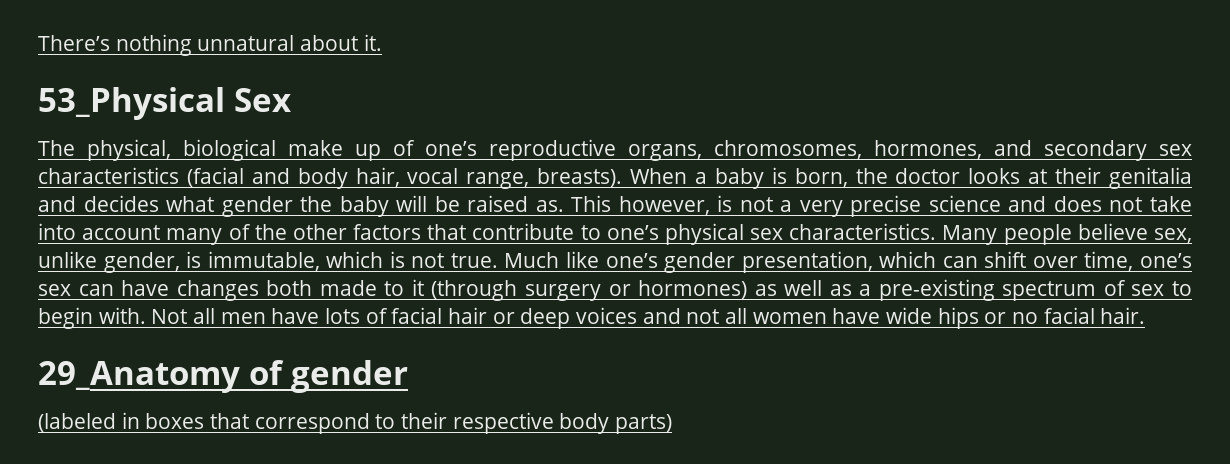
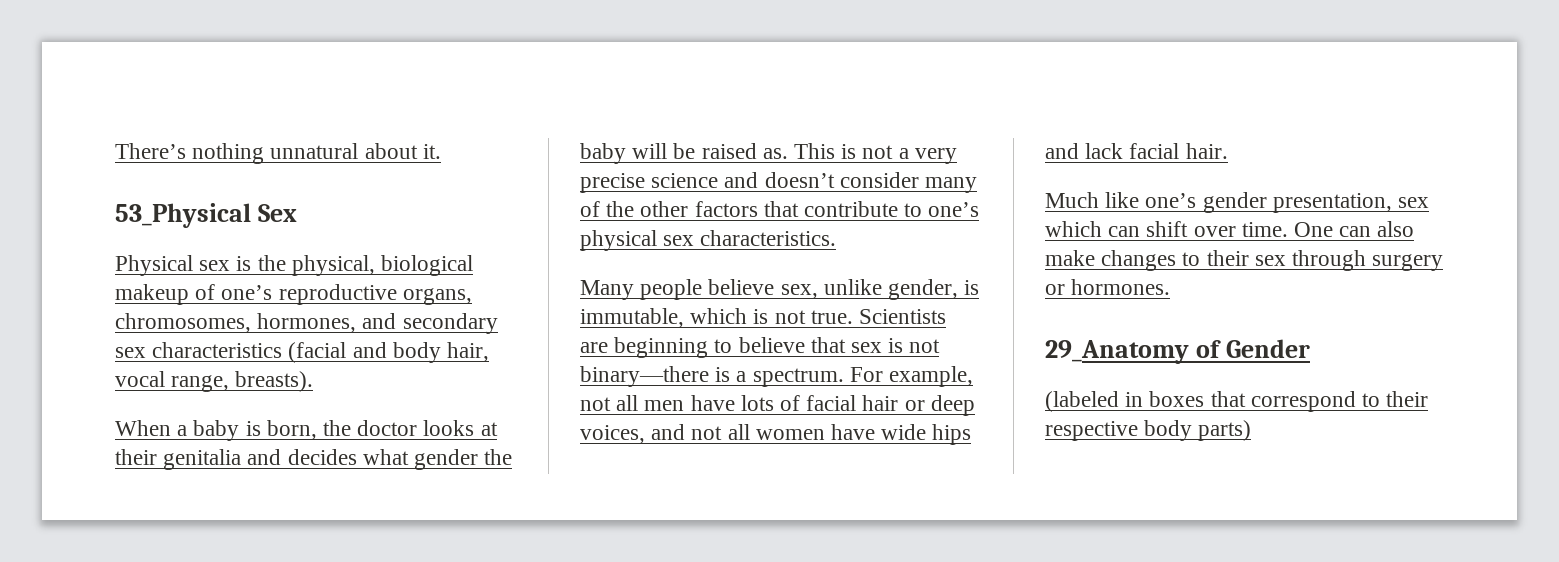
[38,139,381,161] The physical, biological make up -> [115,255,474,276] [115,284,189,305] Physical sex is the physical, biological makeup
(623, 177) none -> (314, 381) //
[618,196,710,215] however, -> (836, 151) none
[1053,196,1192,212] [38,223,161,240] does not take into account -> [764,172,919,188] doesn’t consider
(937, 231) none -> (837, 238) //
[504,251,1192,273] [38,279,1192,301] [38,307,188,329] Much like one’s gender presentation, which can shift over time, one’s sex can have changes both made to it (through surgery or hormones) as well as a pre-existing spectrum of sex to begin with. Not -> [859,309,947,324] [580,337,941,358] [580,366,974,387] [580,397,611,411] Scientists are beginning to believe that sex is not binary—there is a spectrum. For example, not
[576,307,638,324] voices -> [580,425,645,444] voices,
[984,312,1039,324] or no -> [1045,143,1124,159] and lack
(1146, 315) none -> [1045,192,1430,213] [1045,221,1415,237] [1045,250,1444,271] [1045,279,1171,295] // Much like one’s gender presentation, sex which can shift over time. One can also make changes to their sex through surgery or hormones.
[291,360,408,393] gender -> [1225,339,1310,358] Gender

